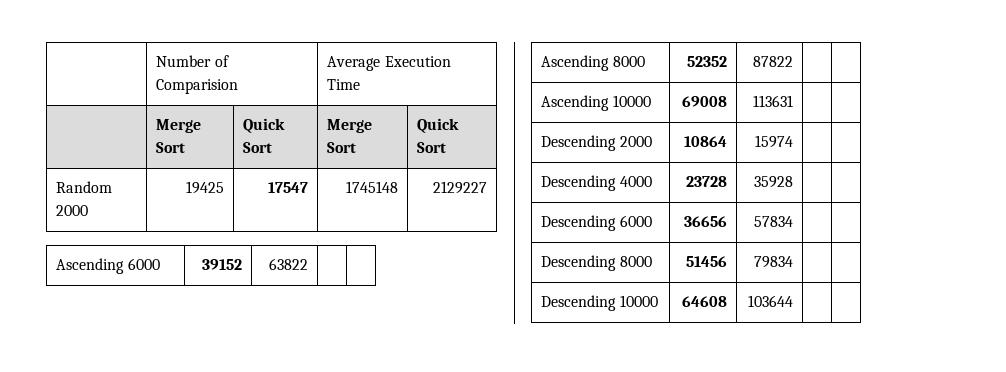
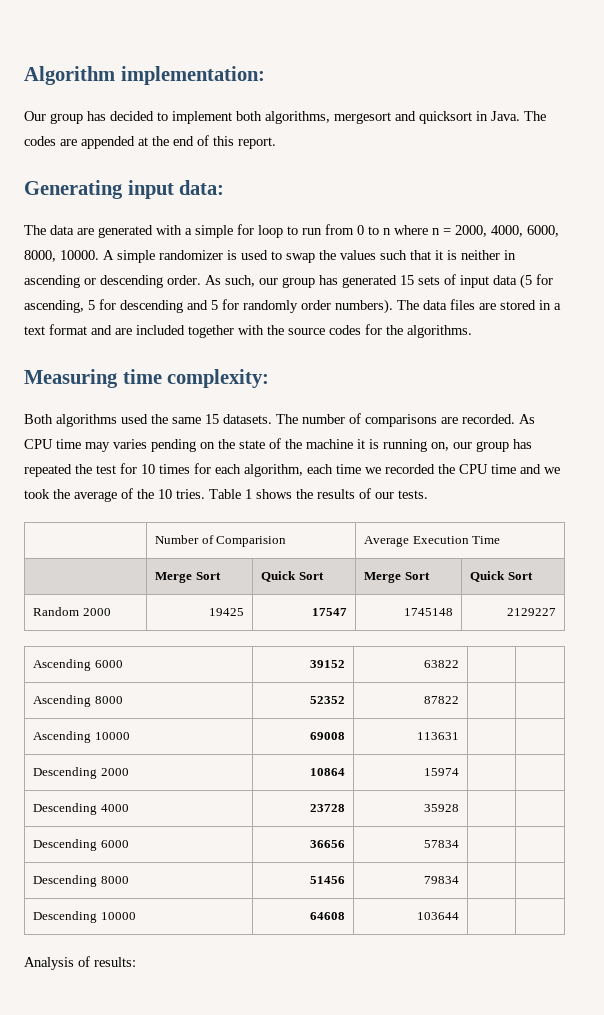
(156, 61) none -> [24,66,265,85] [24,111,546,124] [24,135,276,149] [24,180,225,199] [24,224,559,238] [24,250,516,263] [24,274,553,289] [24,299,561,314] [24,324,472,338] [24,369,270,388] [24,413,535,427] [24,438,532,452] [24,463,560,477] [24,488,428,502] Algorithm implementation: // Our group has decided to implement both algorithms, mergesort and quicksort in Java. The codes are appended at the end of this report. // Generating input data: // The data are generated with a simple for loop to run from 0 to n where n = 2000, 4000, 6000, 8000, 10000. A simple randomizer is used to swap the values such that it is neither in ascending or descending order. As such, our group has generated 15 sets of input data (5 for ascending, 5 for descending and 5 for randomly order numbers). The data files are stored in a text format and are included together with the source codes for the algorithms. // Measuring time complexity: // Both algorithms used the same 15 datasets. The number of comparisons are recorded. As CPU time may varies pending on the state of the machine it is running on, our group has repeated the test for 10 times for each algorithm, each time we recorded the CPU time and we took the average of the 10 tries. Table 1 shows the results of our tests. //
(793, 301) none -> [24,956,136,970] // Analysis of results:

